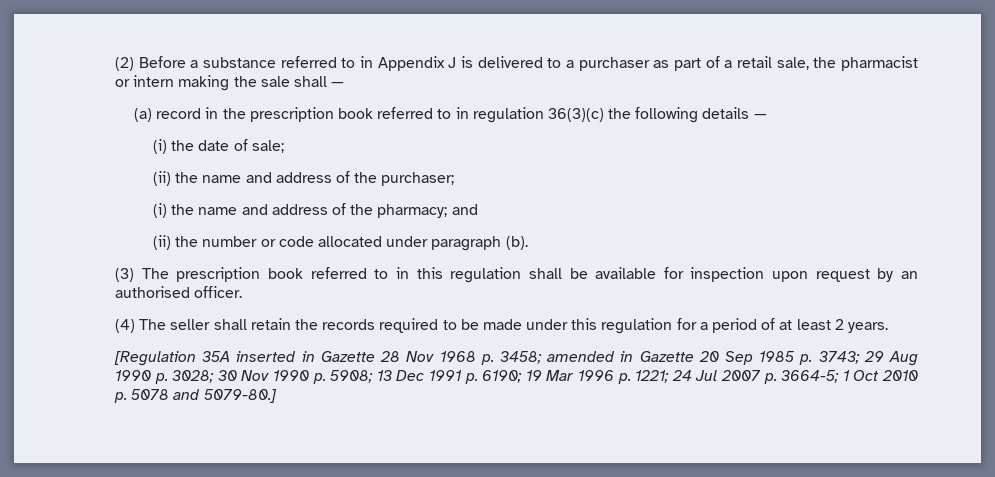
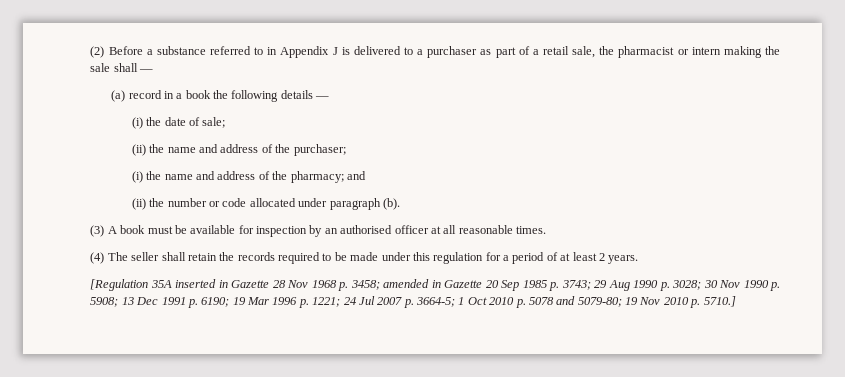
[222,107,604,123] the prescription book referred to in regulation 36(3)(c) -> [176,90,211,99] a book
[141,267,562,283] The prescription book referred to in this regulation shall -> [107,225,173,234] A book must
[772,269,870,282] upon request -> (308, 231) none
[194,286,243,298] officer. -> [394,225,547,234] officer at all reasonable times.
[203,389,277,403] 5079-80.] -> [577,296,736,308] 5079-80; 19 Nov 2010 p. 5710.]

